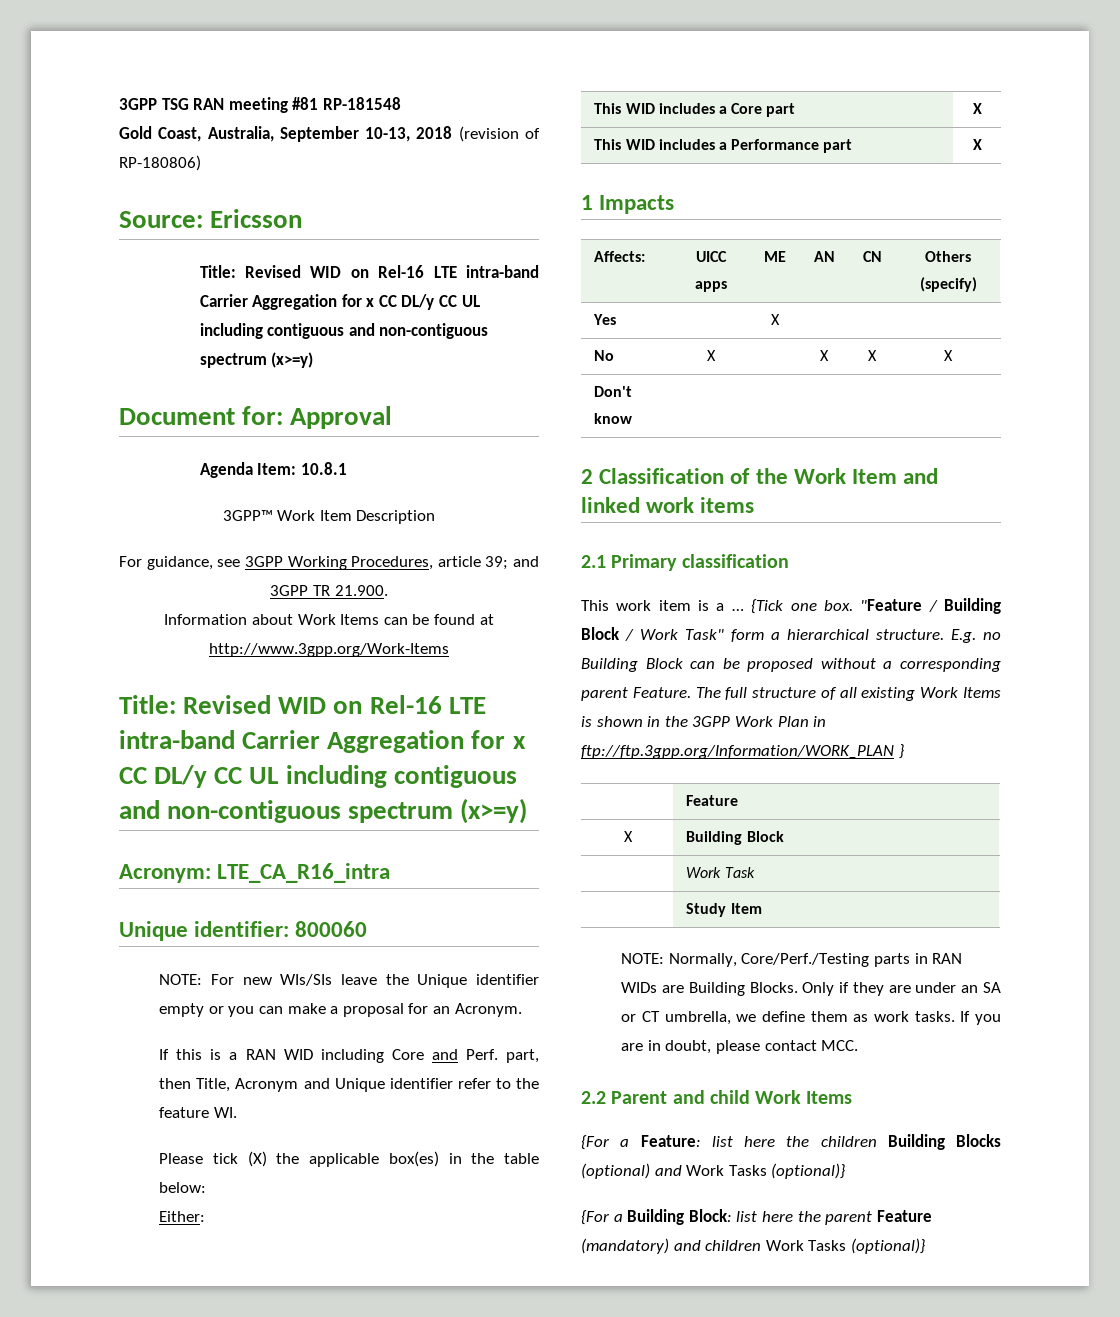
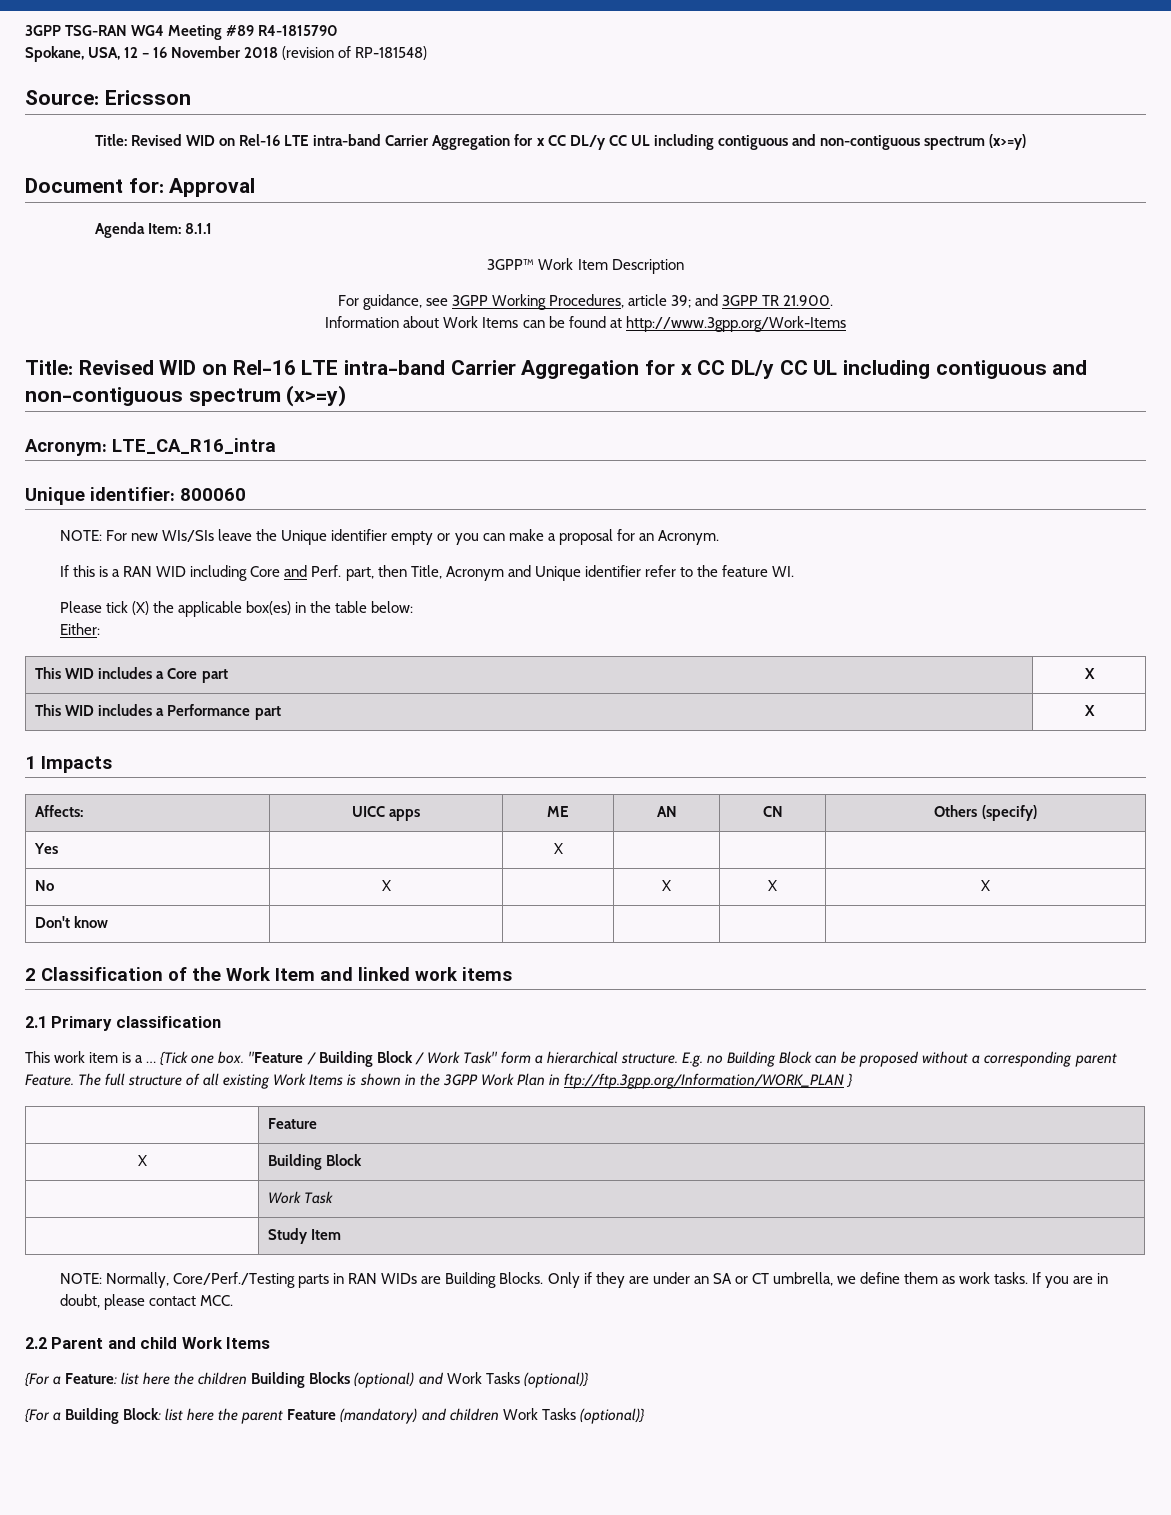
[119,97,401,113] [119,126,411,142] 3GPP TSG RAN meeting #81 RP-181548 // Gold Coast, Australia, September 10-13, -> [25,25,339,40] [25,46,242,62] 3GPP TSG-RAN WG4 Meeting #89 R4-1815790 // Spokane, USA, 12 – 16 November
[119,155,201,171] RP-180806) -> [355,46,428,60] RP-181548)
[300,462,347,475] 10.8.1 -> [185,223,213,234] 8.1.1

